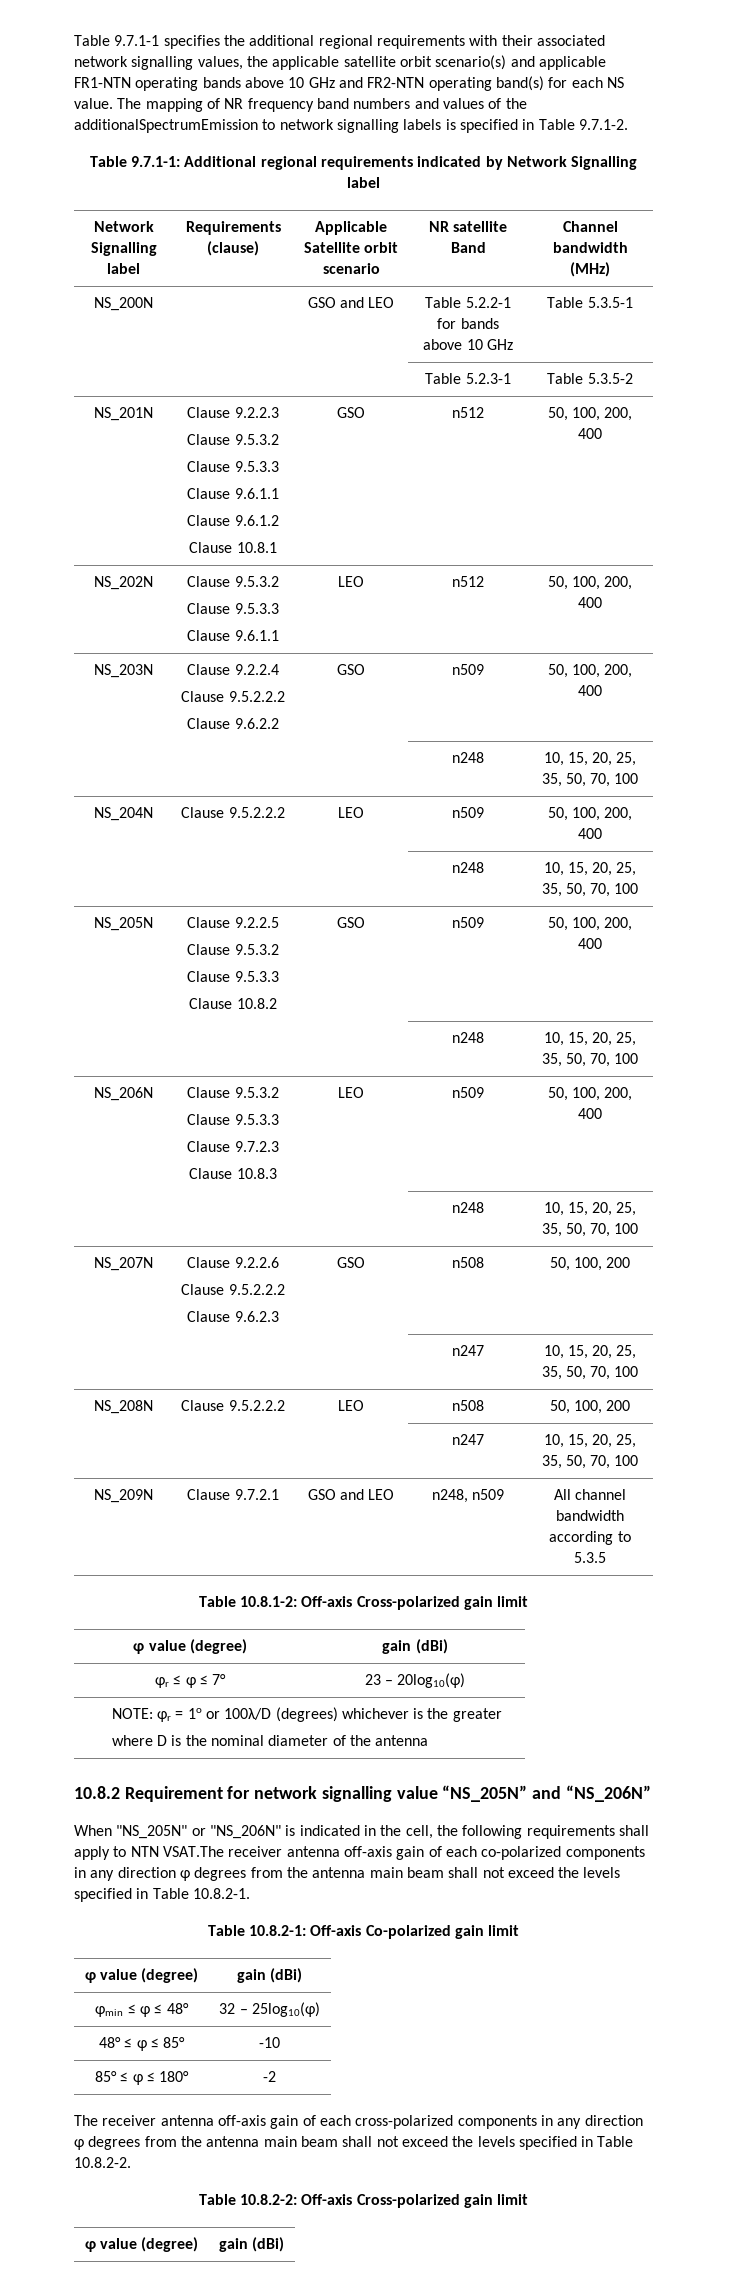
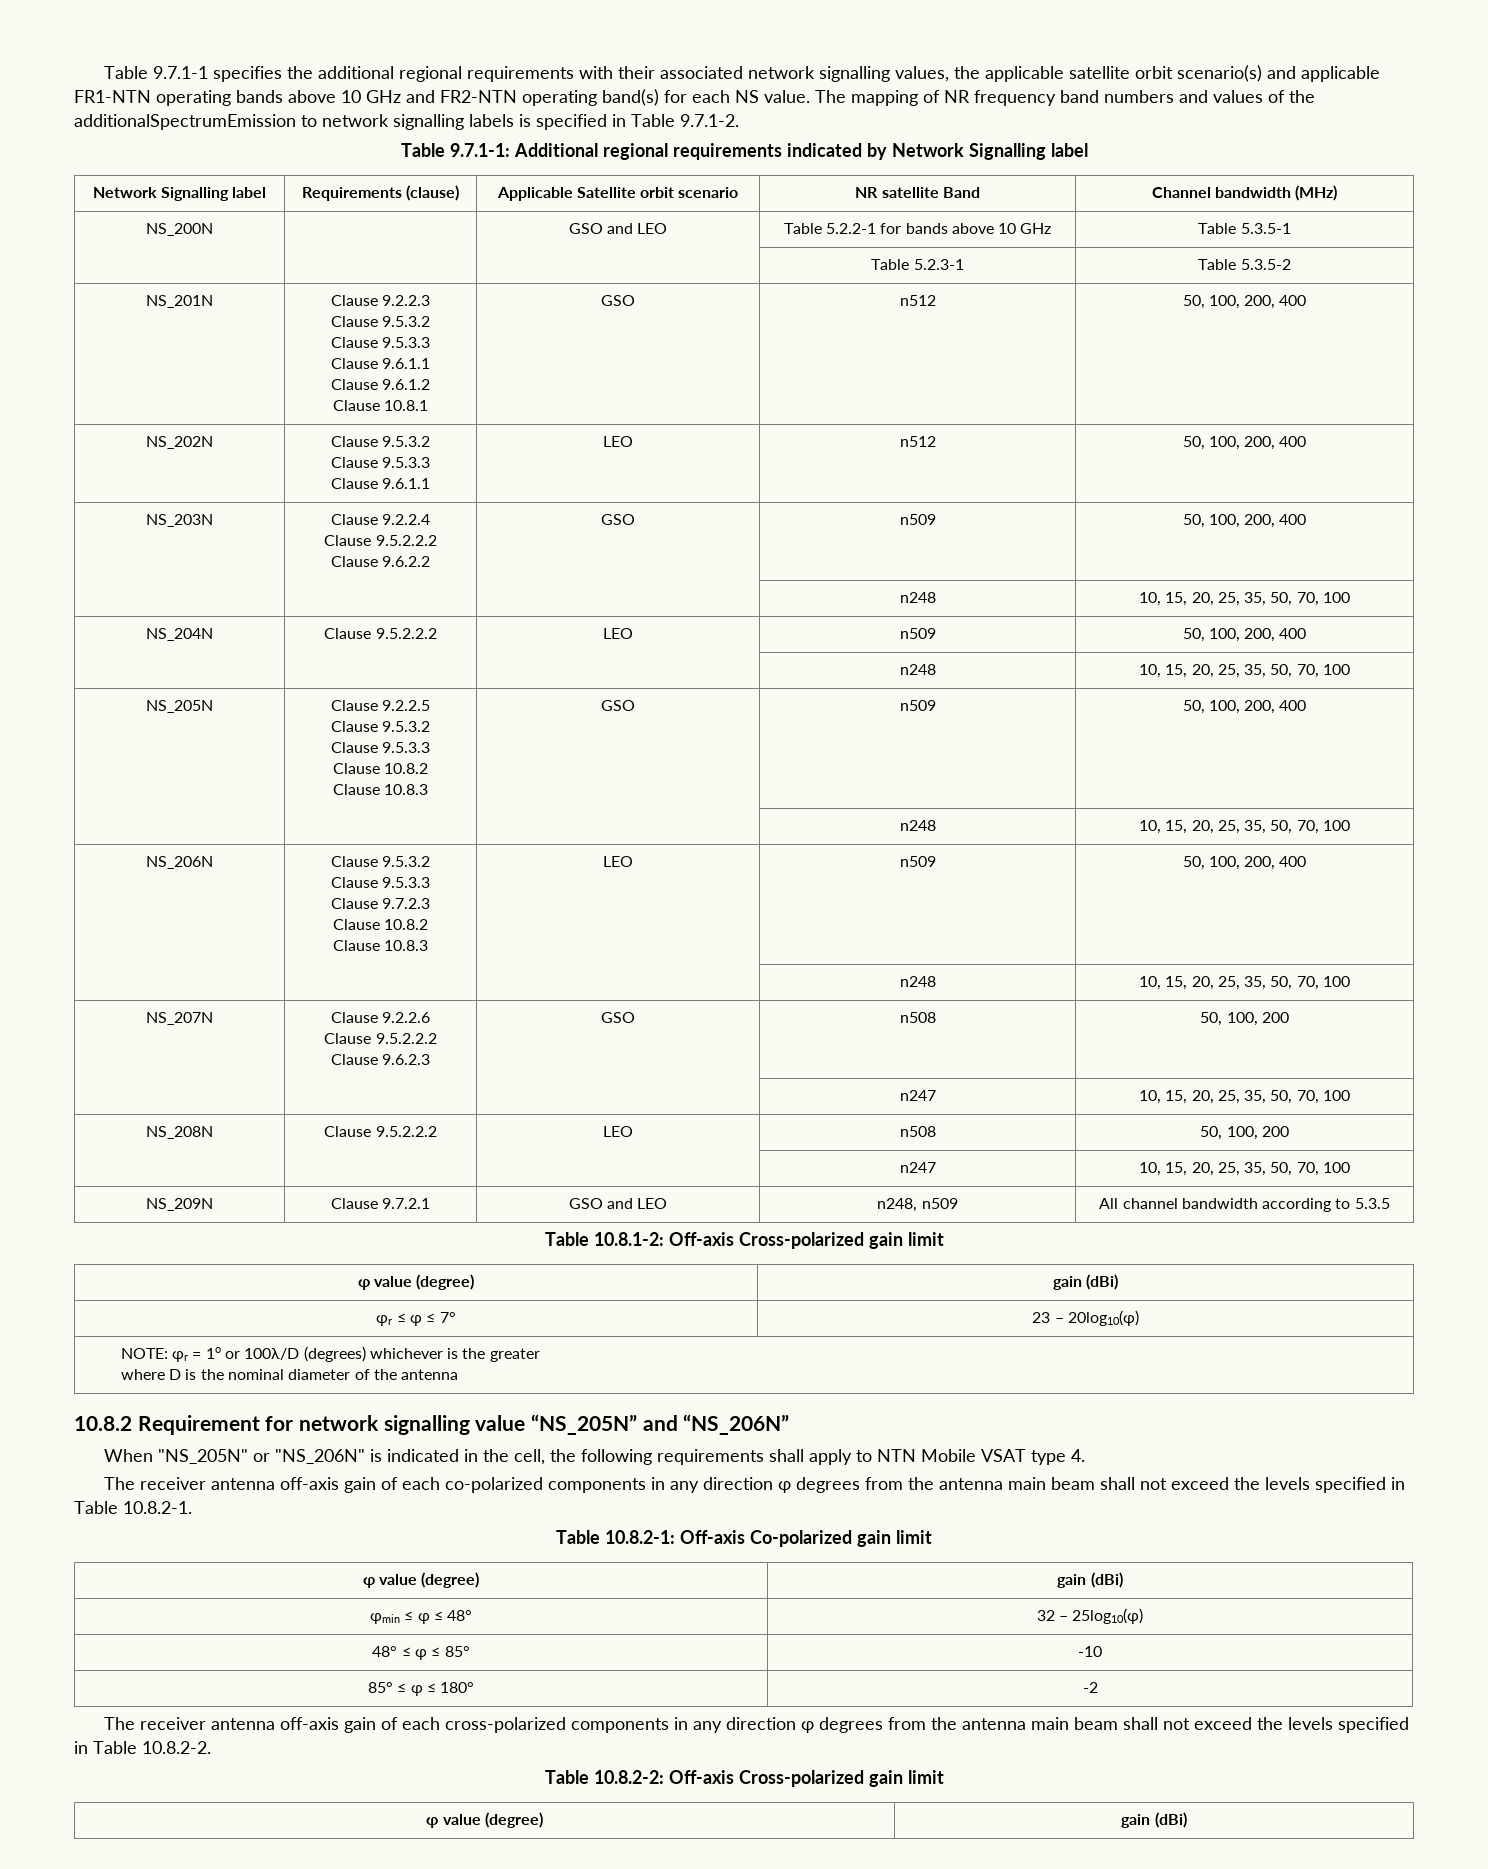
(277, 1003) none -> [332,784,429,795] // Clause 10.8.3
(279, 1146) none -> [332,919,429,930] // Clause 10.8.2
[162,1846,224,1857] VSAT.The -> [921,1449,1086,1465] [104,1477,136,1490] Mobile VSAT type 4. // The

